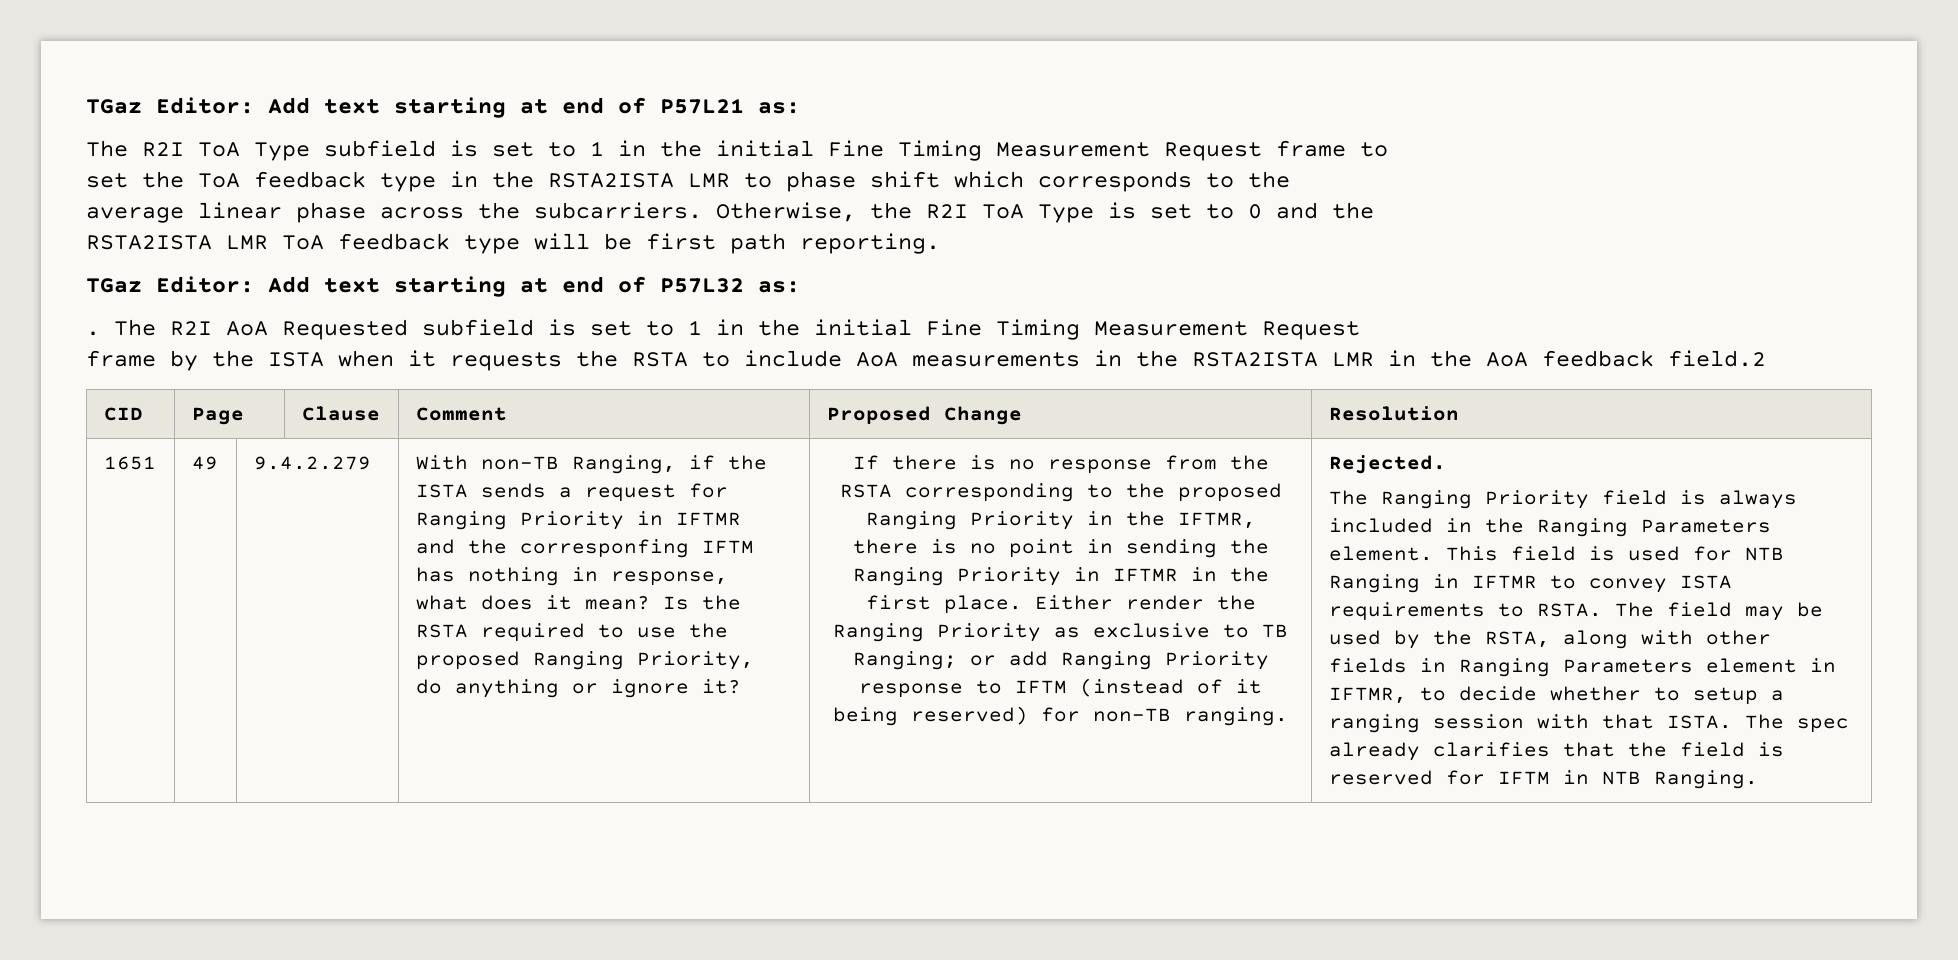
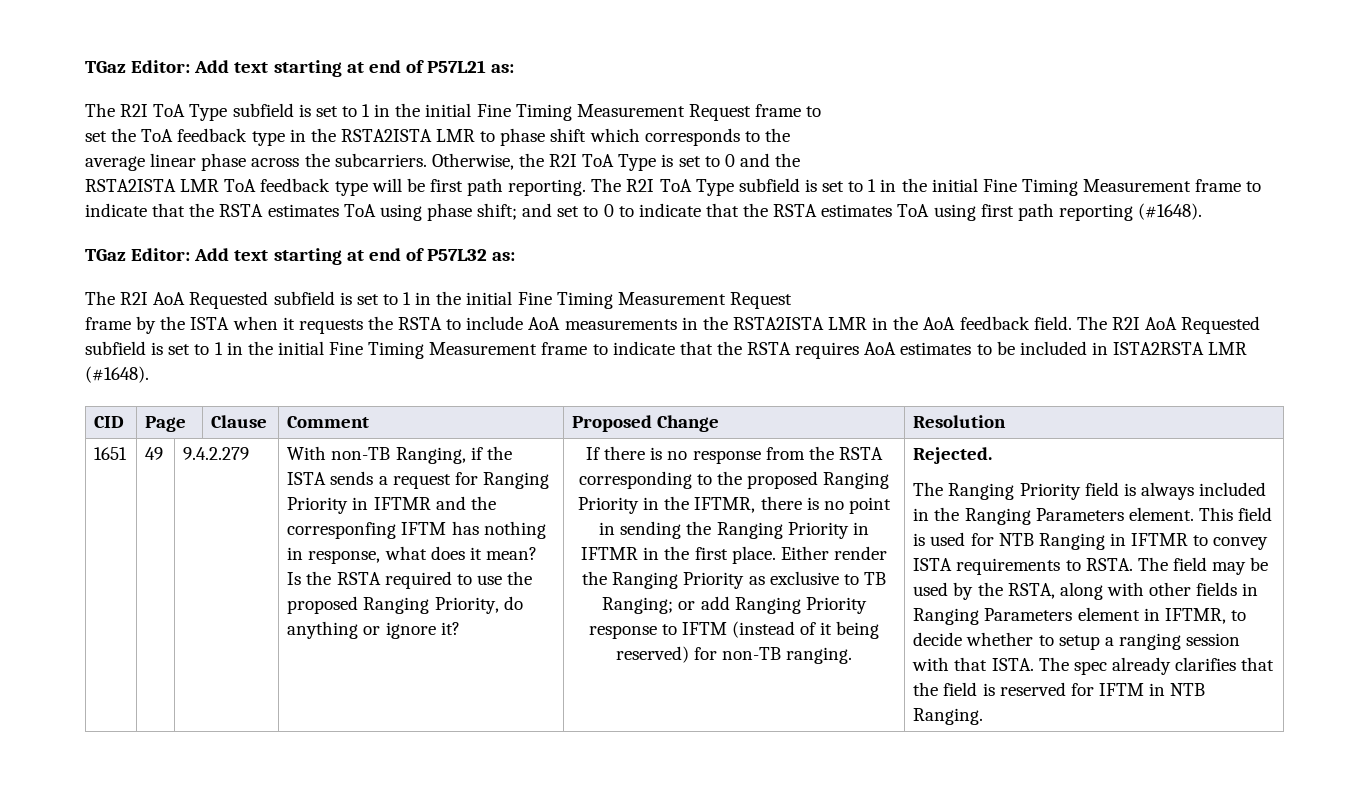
(940, 243) none -> [591,178,1262,196] [85,203,1203,221] The R2I ToA Type subfield is set to 1 in the initial Fine Timing Measurement frame to indicate that the RSTA estimates ToA using phase shift; and set to 0 to indicate that the RSTA estimates ToA using first path reporting (#1648).
[86,331,100,336] . -> (516, 256) none
[1668,350,1766,367] field.2 -> [1033,316,1261,334] [85,341,1248,359] [85,366,149,383] field. The R2I AoA Requested subfield is set to 1 in the initial Fine Timing Measurement frame to indicate that the RSTA requires AoA estimates to be included in ISTA2RSTA LMR (#1648).

